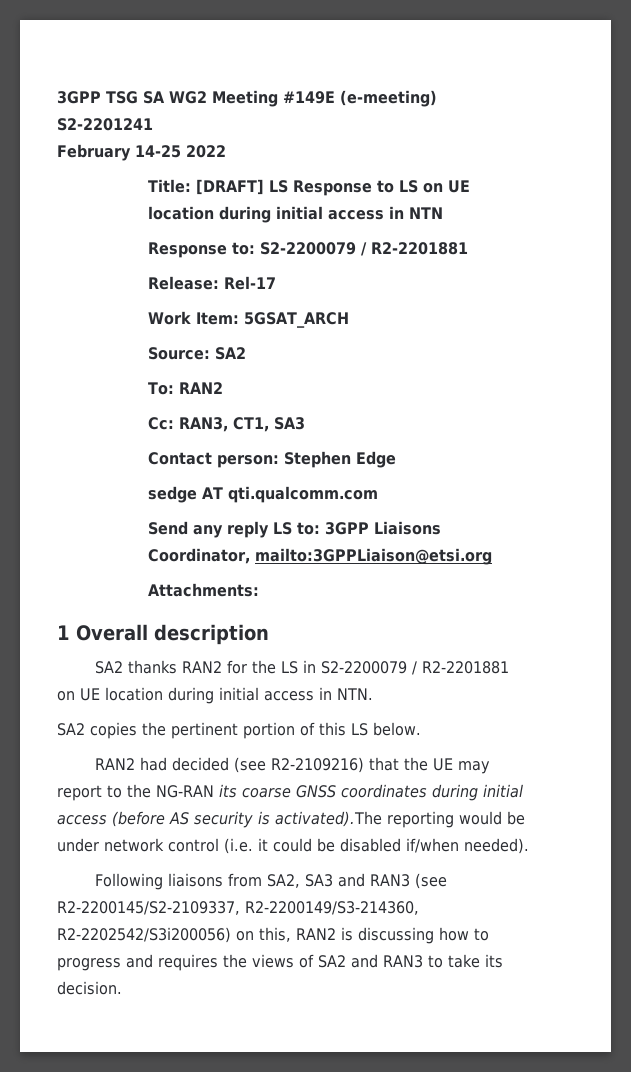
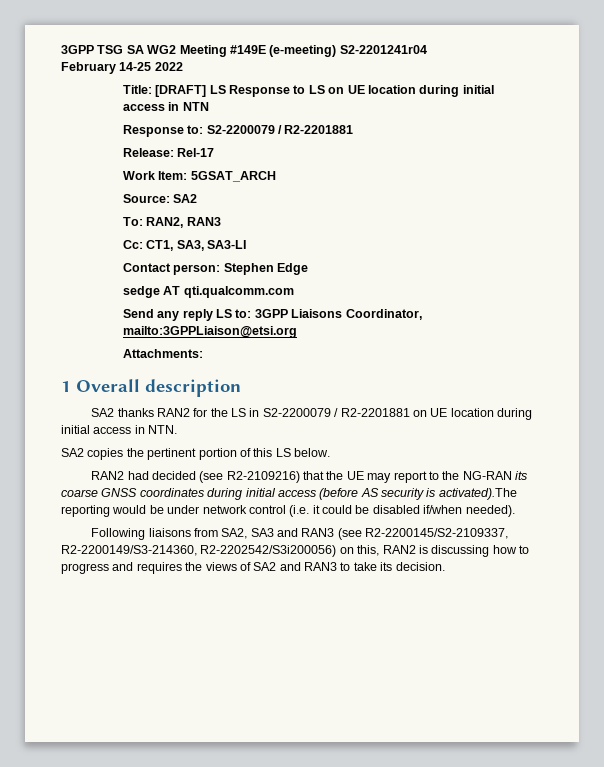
[57,118,153,131] S2-2201241 -> [339,45,427,54] S2-2201241r04
[178,382,223,394] RAN2 -> [146,217,221,228] RAN2, RAN3
[178,417,305,432] RAN3, CT1, SA3 -> [146,240,247,251] CT1, SA3, SA3-LI

